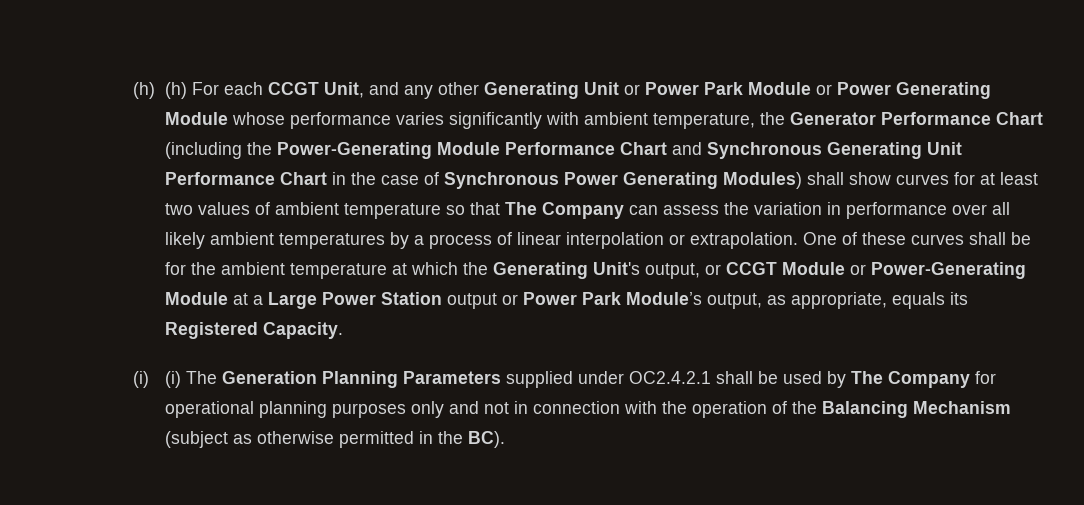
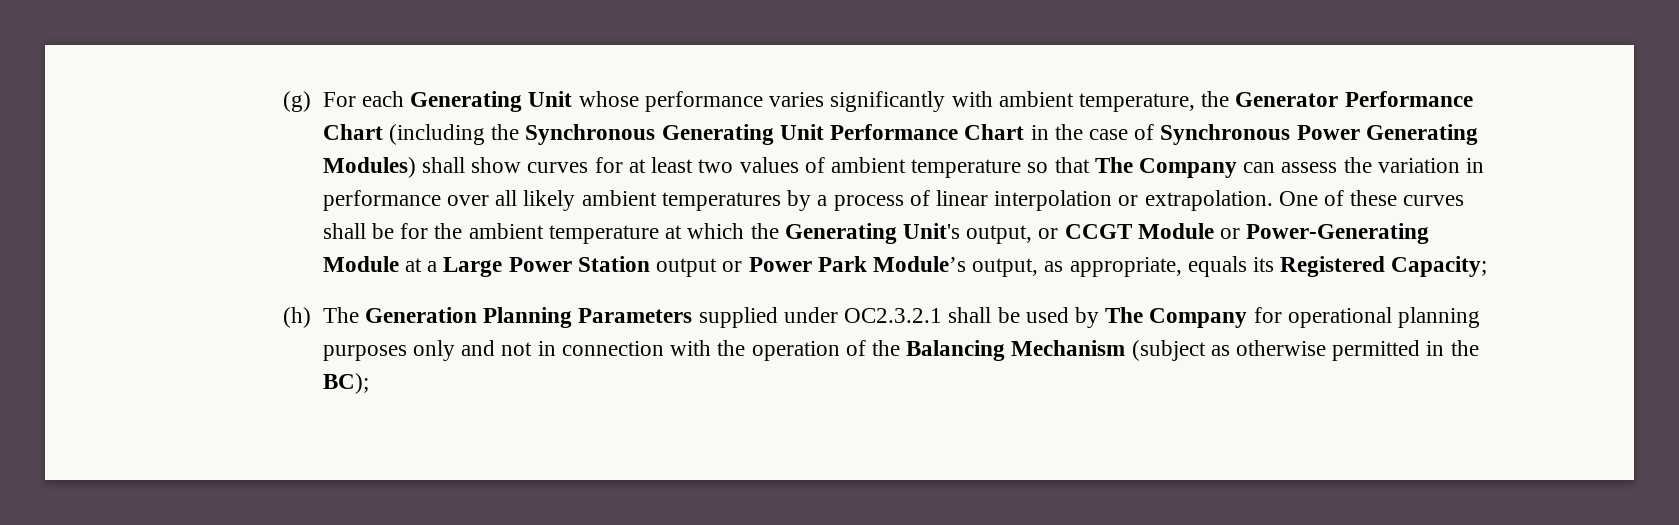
[133,82,991,99] [164,112,228,125] (h) (h) For each CCGT Unit, and any other Generating Unit or Power Park Module or Power Generating Module -> [283,91,573,112] (g) For each Generating Unit
[276,142,702,159] Power-Generating Module Performance Chart and -> (520, 132) none
[262,322,343,339] [133,371,181,388] Capacity. // (i) (i) -> [1391,256,1488,277] [283,307,312,328] Capacity; // (h)
[628,371,711,384] OC2.4.2.1 -> [844,308,943,323] OC2.3.2.1
[467,431,505,448] BC). -> [322,373,369,394] BC);

